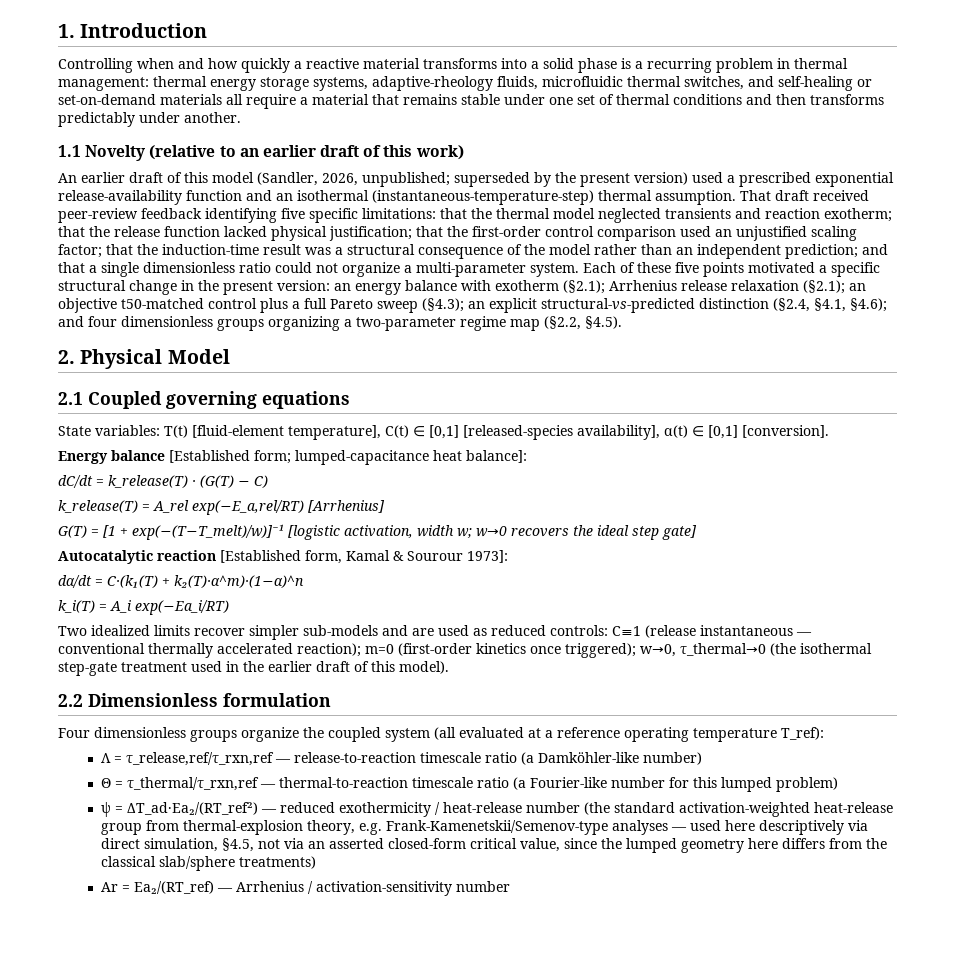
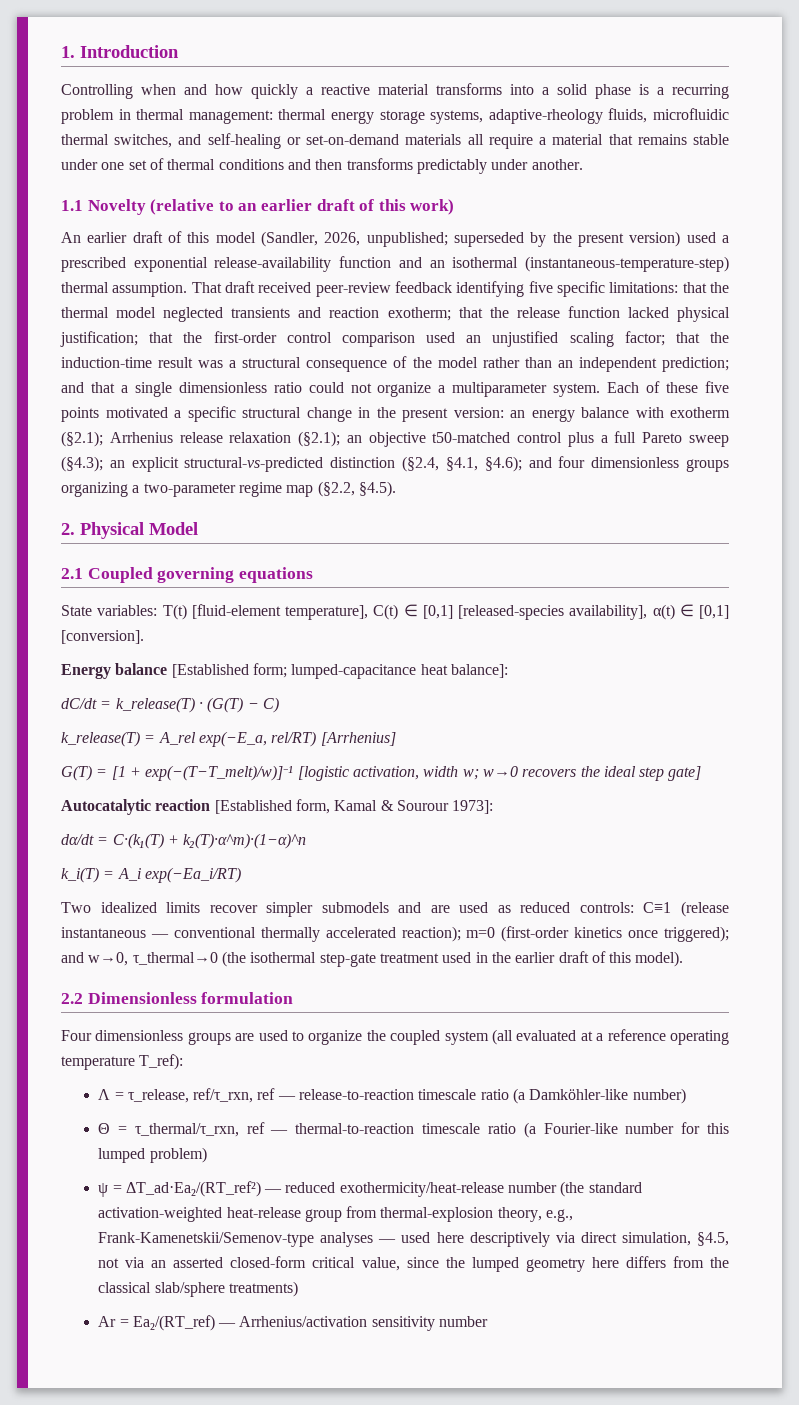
[416,262,526,277] multi-parameter -> [452,382,548,397] multiparameter
[192,500,304,515] exp(−E_a,rel/RT) -> [198,731,317,747] exp(−E_a, rel/RT)
[303,625,378,636] sub-models -> [321,902,389,913] submodels
(636, 650) none -> [61,952,84,963] and
(237, 736) none -> [235,1030,304,1041] are used to
[126,752,275,766] τ_release,ref/τ_rxn,ref -> [127,1088,276,1103] τ_release, ref/τ_rxn, ref
[127,777,260,791] τ_thermal/τ_rxn,ref -> [134,1122,265,1137] τ_thermal/τ_rxn, ref
[339,802,523,817] exothermicity / heat-release -> [339,1182,504,1197] exothermicity/heat-release
[359,823,383,835] e.g. -> [546,1209,574,1222] e.g.,
[236,881,453,896] Arrhenius / activation-sensitivity -> [239,1316,435,1331] Arrhenius/activation sensitivity

